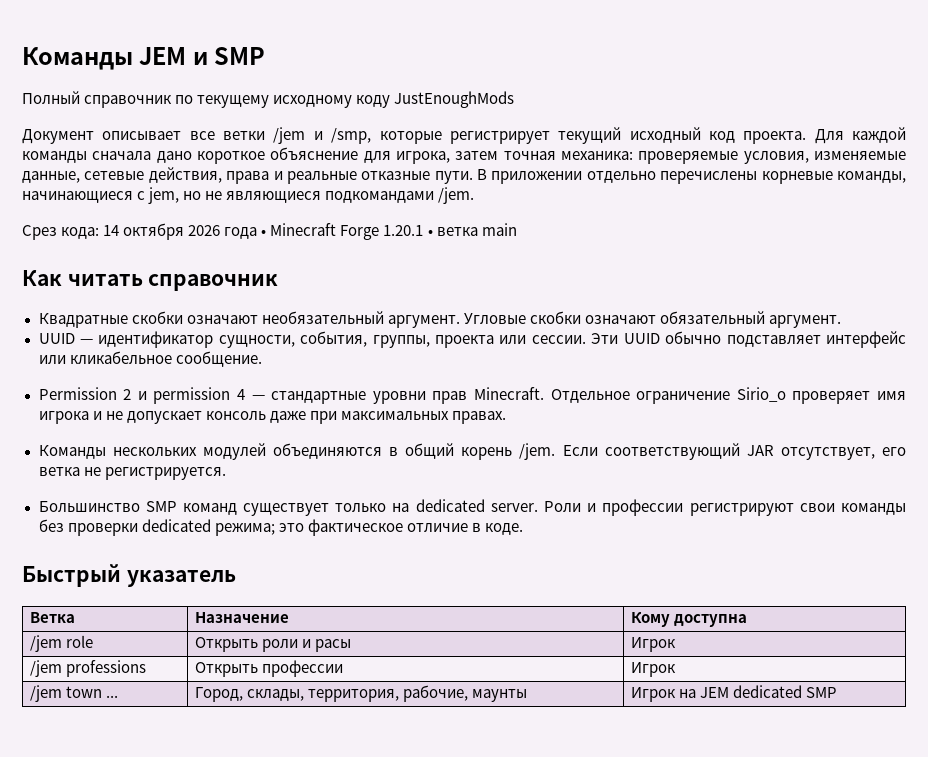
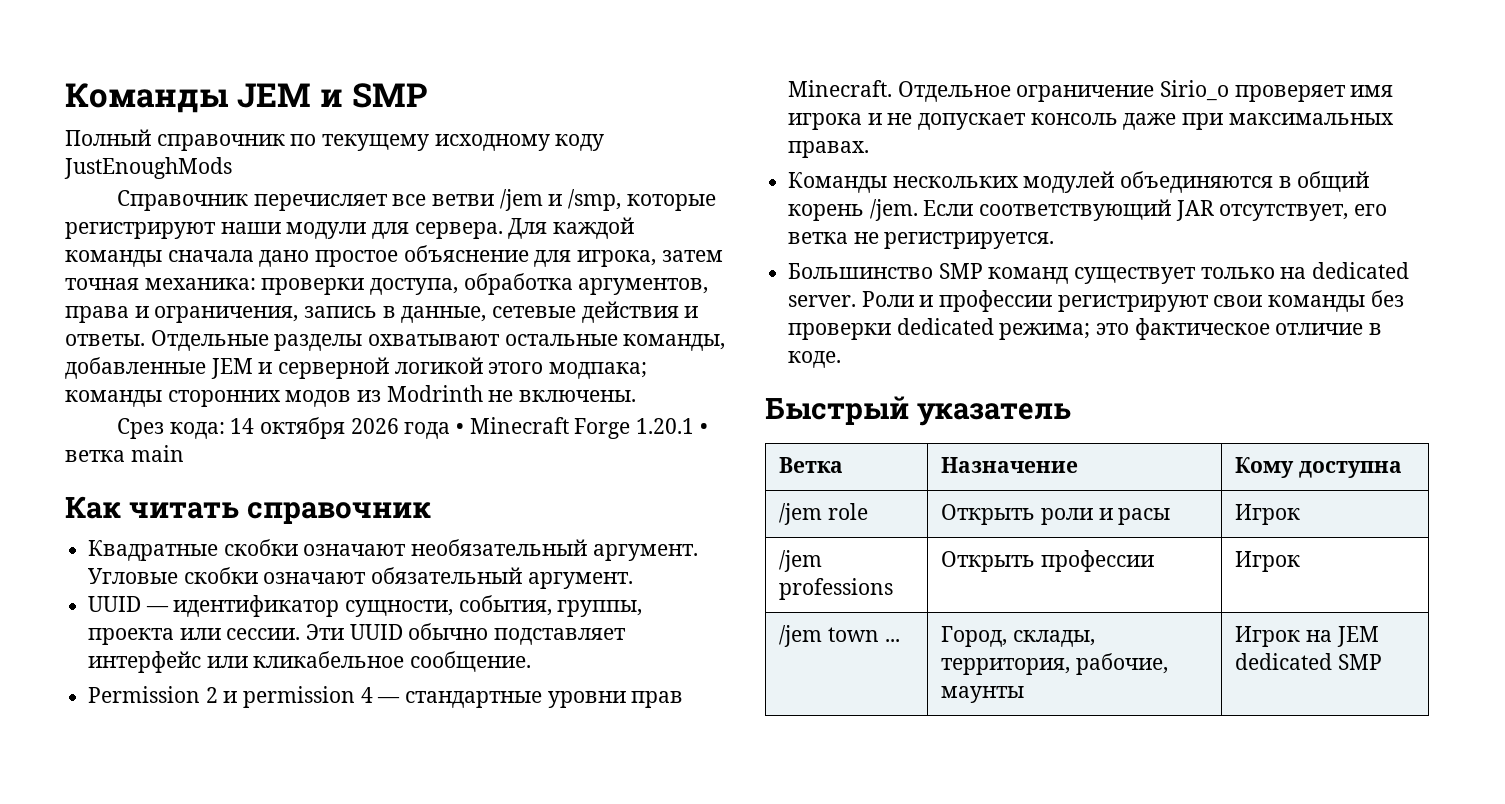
[22,127,807,144] Документ описывает все ветки /jem и /smp, которые регистрирует текущий исходный код проекта. -> [116,189,716,211] [65,222,503,239] Справочник перечисляет все ветви /jem и /smp, которые регистрируют наши модули для сервера.
[197,151,265,164] короткое -> [315,250,399,267] простое
[638,151,907,164] [22,167,906,184] [22,187,475,204] проверяемые условия, изменяемые данные, сетевые действия, права и реальные отказные пути. В приложении отдельно перечислены корневые команды, начинающиеся с jem, но не являющиеся подкомандами /jem. -> [261,273,709,295] [65,301,699,323] [65,330,726,351] [65,357,648,379] [65,385,637,407] проверки доступа, обработка аргументов, права и ограничения, запись в данные, сетевые действия и ответы. Отдельные разделы охватывают остальные команды, добавленные JEM и серверной логикой этого модпака; команды сторонних модов из Modrinth не включены.

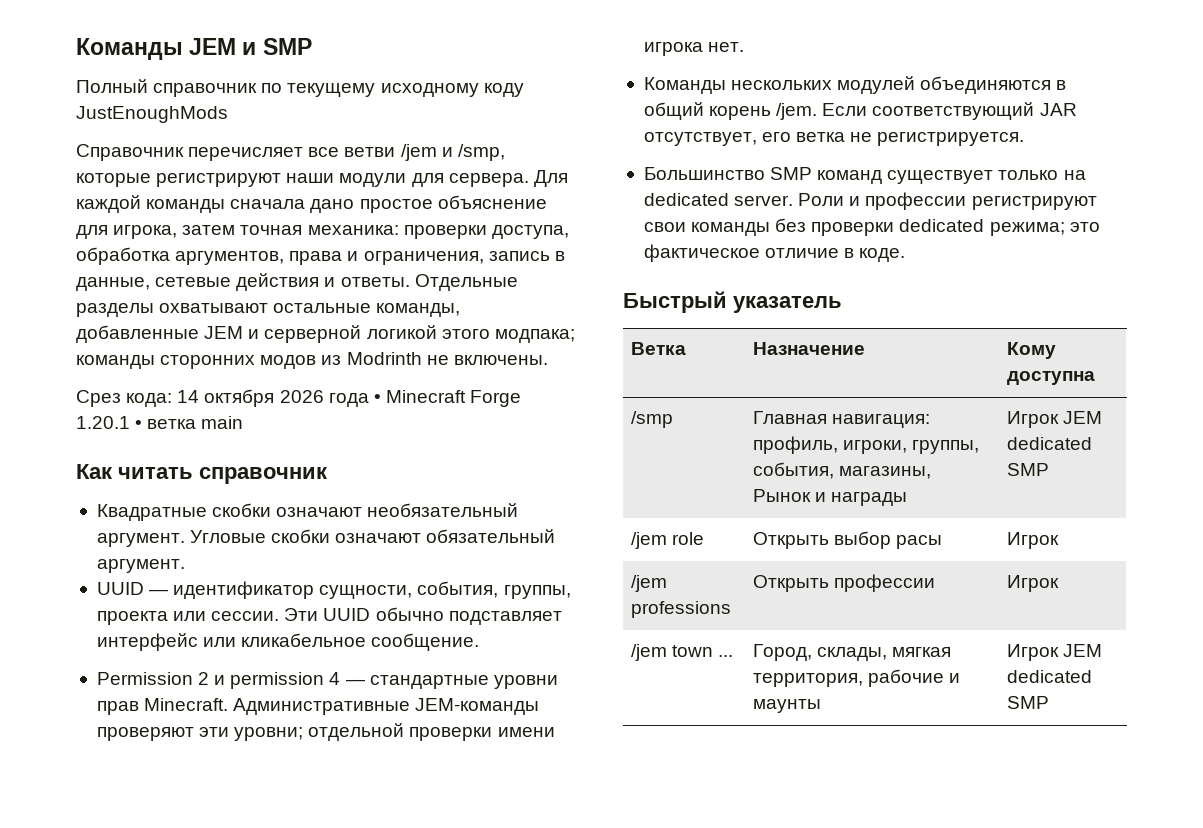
[897,80,1394,102] [788,113,1394,130] [788,141,870,158] Отдельное ограничение Sirio_o проверяет имя игрока и не допускает консоль даже при максимальных правах. -> [233,698,540,715] [96,723,555,741] [643,42,745,56] Административные JEM-команды проверяют эти уровни; отдельной проверки имени игрока нет.
(1402, 469) none -> [630,411,673,428] [752,411,930,428] [752,436,979,454] [752,462,931,479] [752,489,907,506] [1006,411,1102,428] [1006,437,1092,450] [1006,463,1049,476] // /smp | Главная навигация: профиль, игроки, группы, события, магазины, Рынок и награды | Игрок JEM dedicated SMP
[1040,508,1113,525] роли и -> [833,531,891,549] выбор
[941,653,1168,675] территория, рабочие, -> [891,647,951,657] [752,669,960,687] мягкая территория, рабочие и
[1305,630,1332,642] на -> (1059, 652) none

